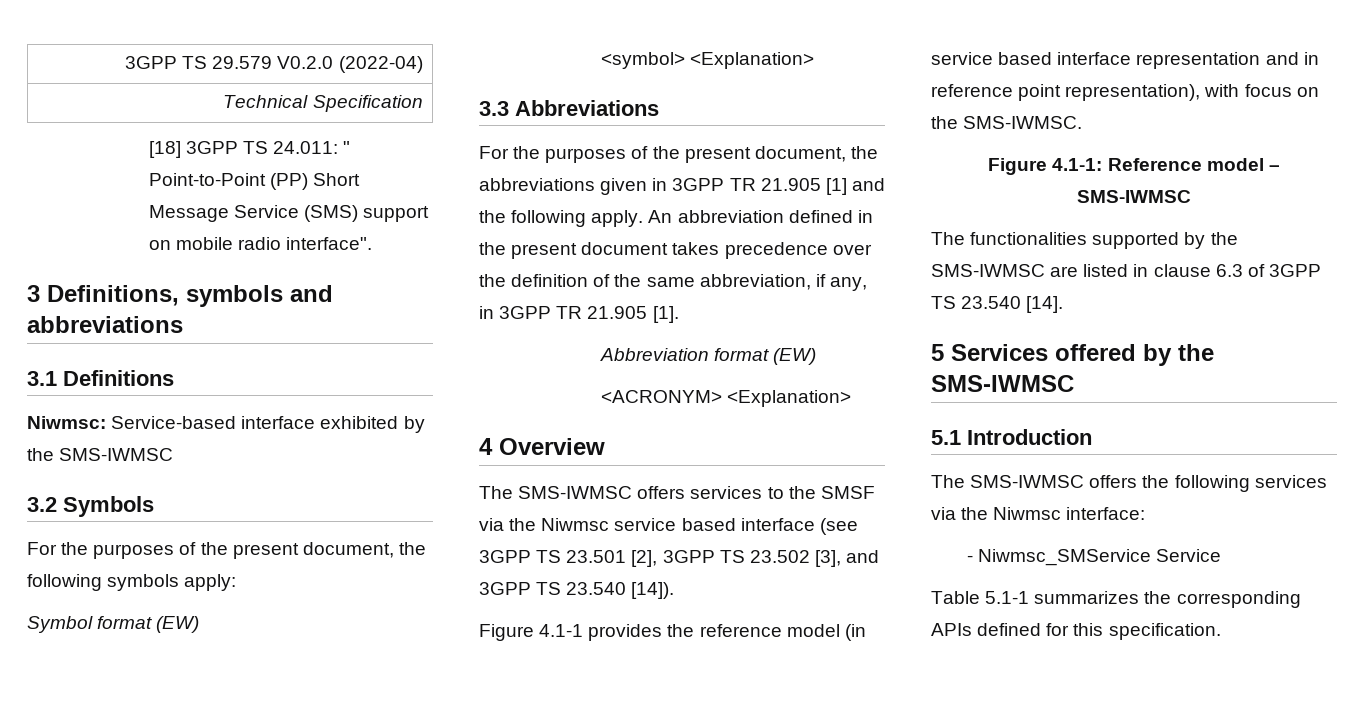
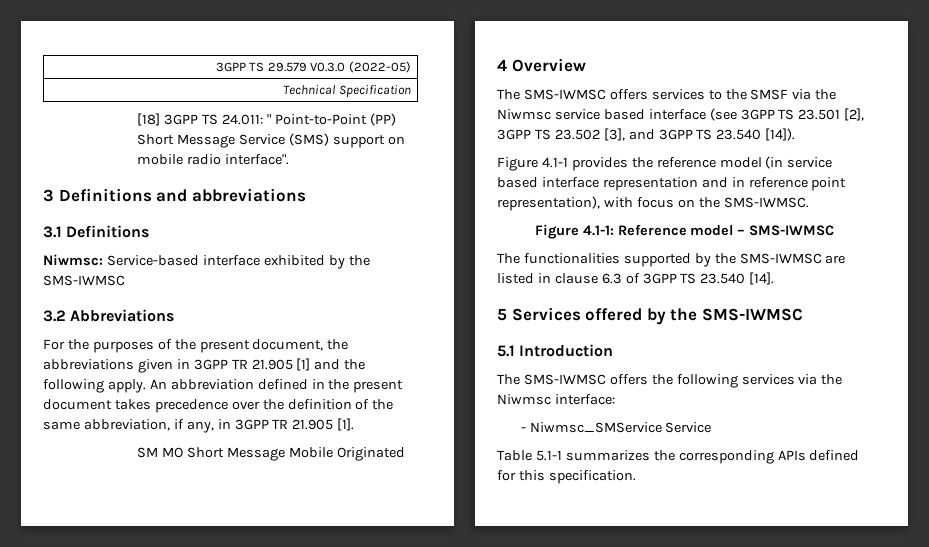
[277,56,423,73] V0.2.0 (2022-04) -> [310,61,411,73] V0.3.0 (2022-05)
[47,285,283,307] Definitions, symbols -> [58,188,152,202] Definitions
[63,496,154,517] [27,542,426,559] [27,574,237,591] [27,616,200,633] [600,52,814,69] [479,101,509,116] Symbols // For the purposes of the present document, the following symbols apply: // Symbol format (EW) // <symbol> <Explanation> // 3.3 -> (66, 316) none
[599,348,817,365] [600,390,851,407] Abbreviation format (EW) // <ACRONYM> <Explanation> -> [137,447,405,461] SM MO Short Message Mobile Originated

